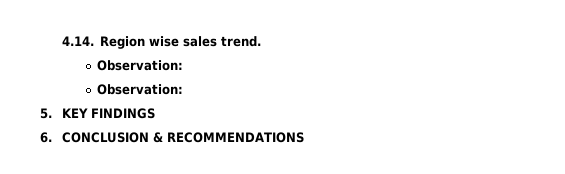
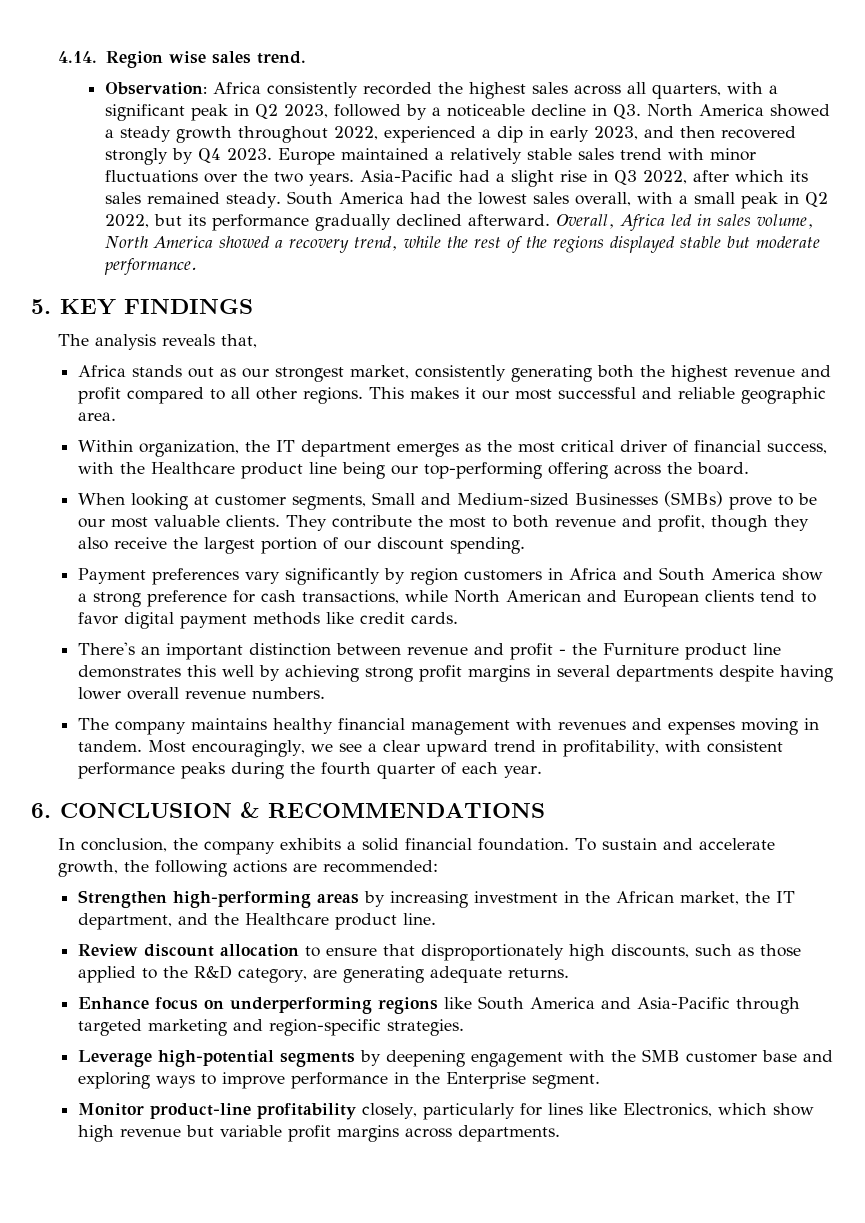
[97,84,184,95] [40,108,155,119] [40,132,304,143] // Observation: // 5. KEY FINDINGS // 6. CONCLUSION & RECOMMENDATIONS -> [212,82,778,99] [104,104,830,121] [104,126,796,143] [104,148,756,165] [104,170,808,187] [104,191,828,209] [104,214,814,231] [104,236,820,253] [103,258,197,275] [31,299,253,315] [58,334,258,350] [77,365,831,382] [77,387,826,404] [77,412,116,421] [77,440,827,457] [77,462,749,479] [77,491,817,510] [77,515,809,532] [77,537,525,554] [77,567,823,585] [77,590,816,607] [77,612,458,629] [77,642,781,660] [77,665,833,682] [77,687,325,700] [77,718,819,735] [77,740,783,757] [77,762,542,779] [31,802,545,818] [58,838,776,855] [58,860,439,877] [77,890,795,908] [77,913,436,930] [77,944,801,961] [77,965,569,983] [77,996,800,1014] [77,1019,464,1036] [77,1049,833,1067] [77,1072,600,1089] [77,1103,814,1120] [77,1125,560,1142] Africa consistently recorded the highest sales across all quarters, with a significant peak in Q2 2023, followed by a noticeable decline in Q3. North America showed a steady growth throughout 2022, experienced a dip in early 2023, and then recovered strongly by Q4 2023. Europe maintained a relatively stable sales trend with minor fluctuations over the two years. Asia-Pacific had a slight rise in Q3 2022, after which its sales remained steady. South America had the lowest sales overall, with a small peak in Q2 2022, but its performance gradually declined afterward. Overall, Africa led in sales volume, North America showed a recovery trend, while the rest of the regions displayed stable but moderate performance. // 5. KEY FINDINGS // The analysis reveals that, // Africa stands out as our strongest market, consistently generating both the highest revenue and profit compared to all other regions. This makes it our most successful and reliable geographic area. // Within organization, the IT department emerges as the most critical driver of financial success, with the Healthcare product line being our top-performing offering across the board. // When looking at customer segments, Small and Medium-sized Businesses (SMBs) prove to be our most valuable clients. They contribute the most to both revenue and profit, though they also receive the largest portion of our discount spending. // Payment preferences vary significantly by region customers in Africa and South America show a strong preference for cash transactions, while North American and European clients tend to favor digital payment methods like credit cards. // There's an important distinction between revenue and profit - the Furniture product line demonstrates this well by achieving strong profit margins in several departments despite having lower overall revenue numbers. // The company maintains healthy financial management with revenues and expenses moving in tandem. Most encouragingly, we see a clear upward trend in profitability, with consistent performance peaks during the fourth quarter of each year. // 6. CONCLUSION & RECOMMENDATIONS // In conclusion, the company exhibits a solid financial foundation. To sustain and accelerate growth, the following actions are recommended: // Strengthen high-performing areas by increasing investment in the African market, the IT department, and the Healthcare product line. // Review discount allocation to ensure that disproportionately high discounts, such as those applied to the R&D category, are generating adequate returns. // Enhance focus on underperforming regions like South America and Asia-Pacific through targeted marketing and region-specific strategies. // Leverage high-potential segments by deepening engagement with the SMB customer base and exploring ways to improve performance in the Enterprise segment. // Monitor product-line profitability closely, particularly for lines like Electronics, which show high revenue but variable profit margins across departments.

